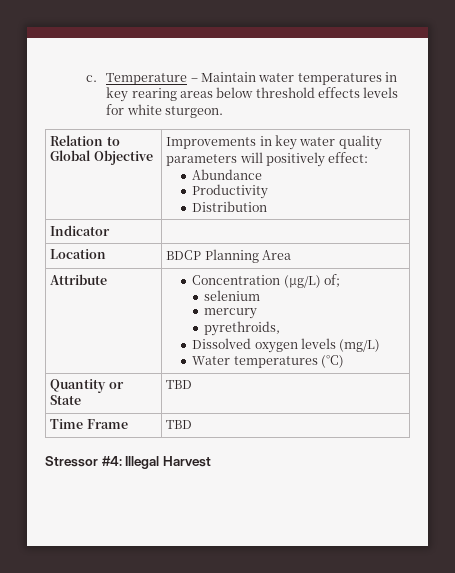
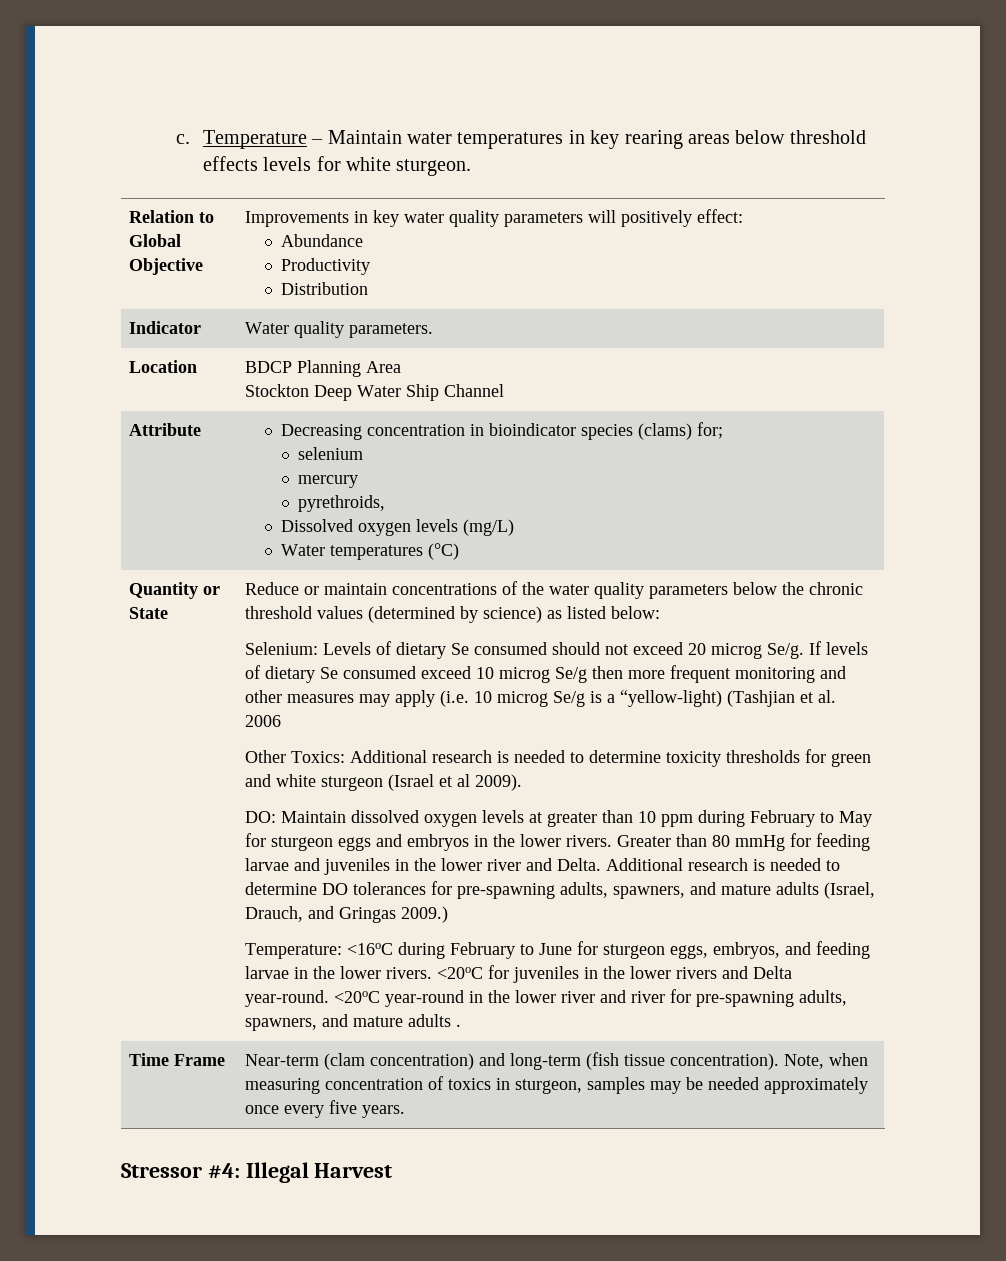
(111, 230) none -> [245,321,434,338] Water quality parameters.
[50,274,108,285] [192,274,340,288] // Attribute | Concentration (µg/L) of; -> [245,384,505,401] [129,423,202,436] [281,422,724,440] // Stockton Deep Water Ship Channel // Attribute | Decreasing concentration in bioindicator species (clams) for;
[166,380,193,389] [50,419,128,429] [166,420,193,429] TBD // Time Frame | TBD -> [245,581,864,599] [245,606,661,623] [245,641,869,659] [245,665,847,683] [245,690,837,707] [245,715,282,727] [245,749,872,767] [245,774,523,791] [245,810,873,827] [245,833,871,851] [245,858,841,875] [245,881,876,899] [245,906,449,923] [245,941,871,959] [245,965,793,983] [245,989,848,1007] [245,1014,462,1031] [129,1053,226,1066] [245,1052,869,1070] [245,1076,869,1094] [245,1100,406,1118] Reduce or maintain concentrations of the water quality parameters below the chronic threshold values (determined by science) as listed below: // Selenium: Levels of dietary Se consumed should not exceed 20 microg Se/g. If levels of dietary Se consumed exceed 10 microg Se/g then more frequent monitoring and other measures may apply (i.e. 10 microg Se/g is a “yellow-light) (Tashjian et al. 2006 // Other Toxics: Additional research is needed to determine toxicity thresholds for green and white sturgeon (Israel et al 2009). // DO: Maintain dissolved oxygen levels at greater than 10 ppm during February to May for sturgeon eggs and embryos in the lower rivers. Greater than 80 mmHg for feeding larvae and juveniles in the lower river and Delta. Additional research is needed to determine DO tolerances for pre-spawning adults, spawners, and mature adults (Israel, Drauch, and Gringas 2009.) // Temperature: <16oC during February to June for sturgeon eggs, embryos, and feeding larvae in the lower rivers. <20oC for juveniles in the lower rivers and Delta year-round. <20oC year-round in the lower river and river for pre-spawning adults, spawners, and mature adults . // Time Frame | Near-term (clam concentration) and long-term (fish tissue concentration). Note, when measuring concentration of toxics in sturgeon, samples may be needed approximately once every five years.

